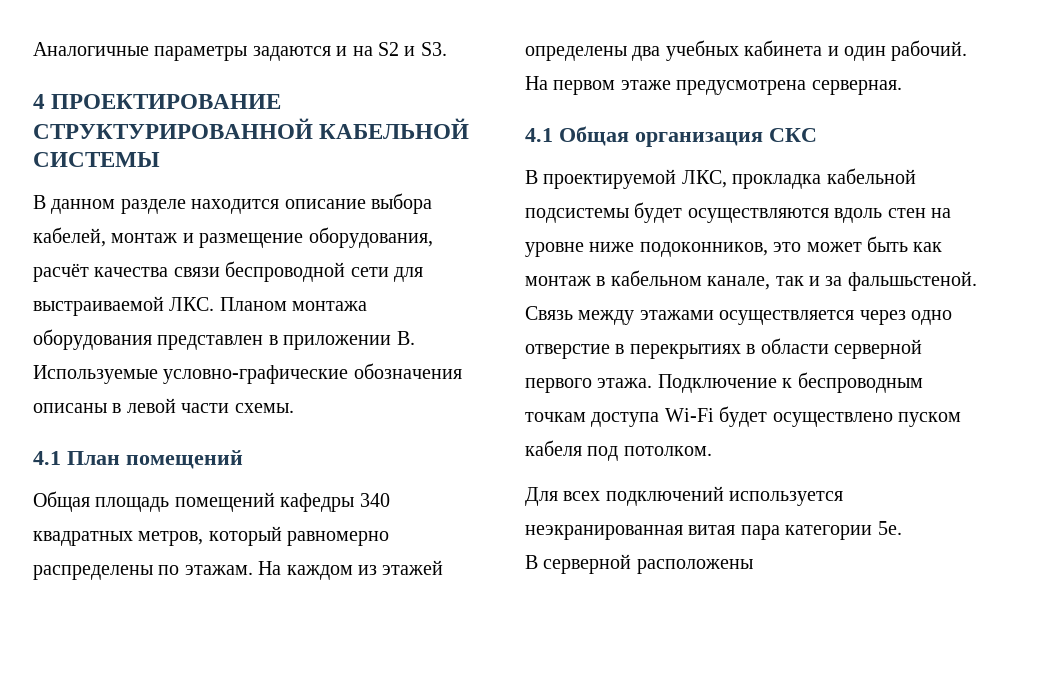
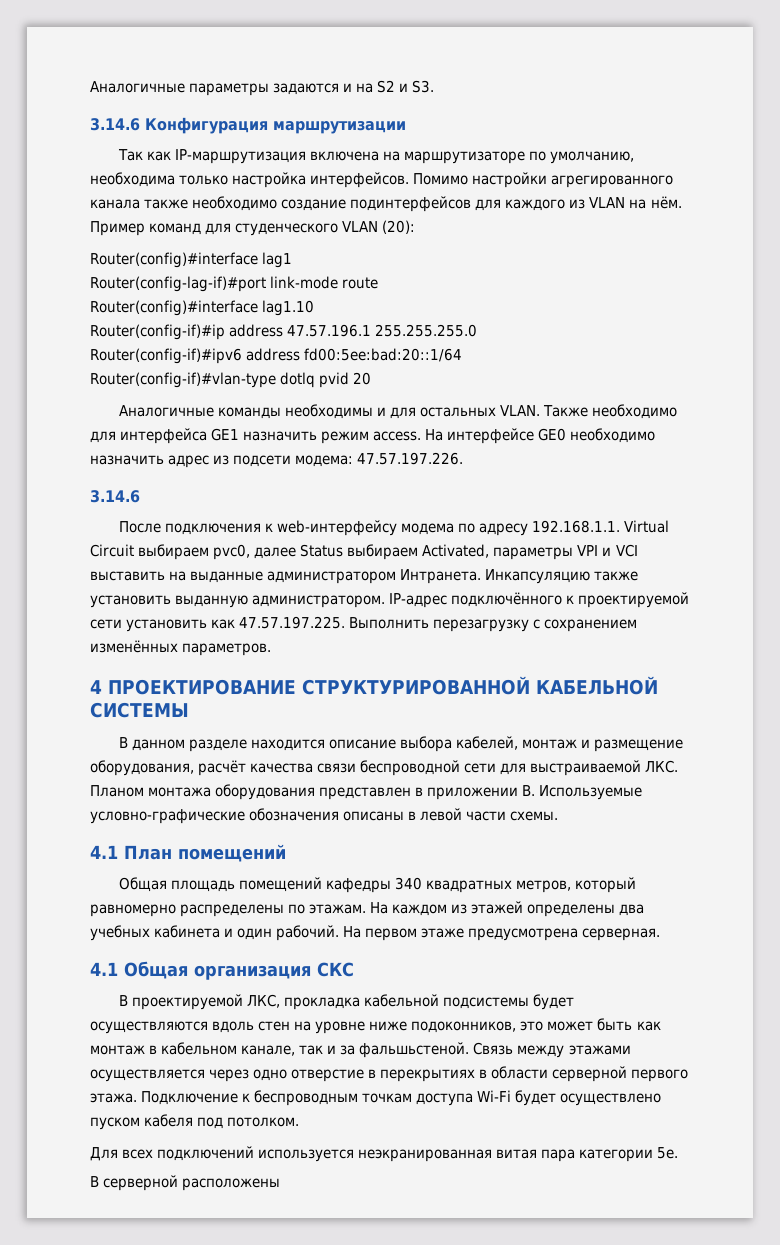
(447, 49) none -> [90,117,406,134] [117,149,635,164] [90,172,674,188] [90,196,682,212] [90,220,416,236] [90,252,293,268] [90,276,379,292] [90,300,315,316] [90,324,478,340] [90,348,463,364] [90,372,372,388] [118,404,678,419] [90,428,656,444] [90,452,464,468] [90,490,140,503] [118,520,670,536] [90,544,638,560] [90,569,639,584] [90,592,690,608] [90,616,638,632] [90,640,272,656] // 3.14.6 Конфигурация маршрутизации // Так как IP-маршрутизация включена на маршрутизаторе по умолчанию, необходима только настройка интерфейсов. Помимо настройки агрегированного канала также необходимо создание подинтерфейсов для каждого из VLAN на нём. Пример команд для студенческого VLAN (20): // Router(config)#interface lag1 // Router(config-lag-if)#port link-mode route // Router(config)#interface lag1.10 // Router(config-if)#ip address 47.57.196.1 255.255.255.0 // Router(config-if)#ipv6 address fd00:5ee:bad:20::1/64 // Router(config-if)#vlan-type dotlq pvid 20 // Аналогичные команды необходимы и для остальных VLAN. Также необходимо для интерфейса GE1 назначить режим access. На интерфейсе GE0 необходимо назначить адрес из подсети модема: 47.57.197.226. // 3.14.6 // После подключения к web-интерфейсу модема по адресу 192.168.1.1. Virtual Circuit выбираем pvc0, далее Status выбираем Activated, параметры VPI и VCI выставить на выданные администратором Интранета. Инкапсуляцию также установить выданную администратором. IP-адрес подключённого к проектируемой сети установить как 47.57.197.225. Выполнить перезагрузку с сохранением изменённых параметров.

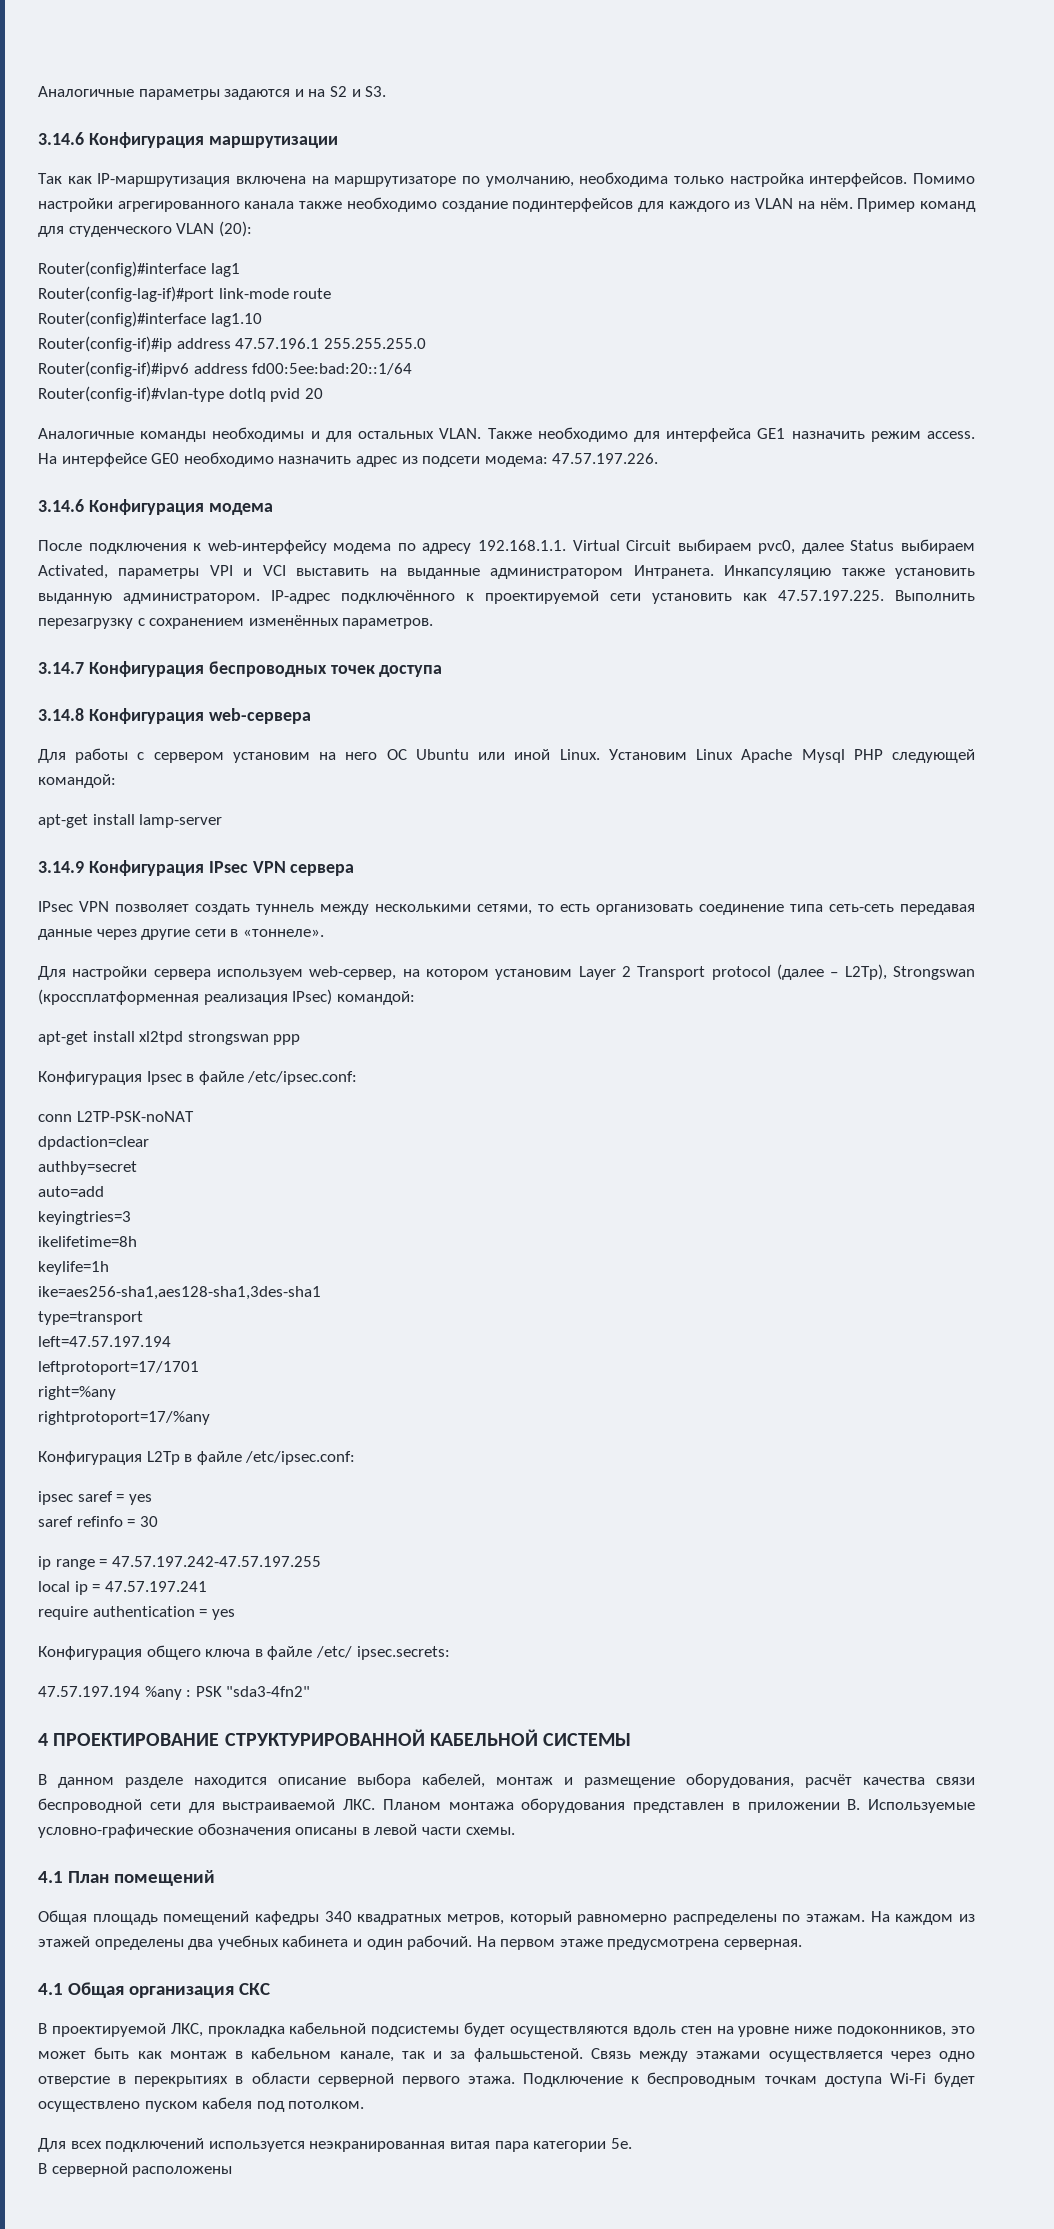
(140, 496) none -> [88,499,273,515] Конфигурация модема
(272, 649) none -> [38,661,443,677] [38,708,311,724] [38,748,976,763] [38,774,116,788] [38,814,223,828] [38,860,355,876] [38,901,975,915] [38,929,324,940] [38,964,976,980] [38,989,415,1005] [38,1031,301,1045] [38,1071,358,1085] [38,1111,194,1122] [38,1136,149,1150] [38,1161,137,1175] [38,1186,104,1197] [38,1211,131,1225] [38,1236,137,1247] [38,1261,109,1275] [38,1286,321,1300] [38,1311,143,1325] [38,1336,171,1347] [38,1361,199,1375] [38,1386,116,1400] [38,1411,210,1425] [38,1451,356,1465] [38,1491,152,1505] [38,1516,158,1527] [38,1556,321,1570] [38,1581,207,1595] [38,1606,235,1620] [38,1645,450,1660] [38,1686,311,1700] // 3.14.7 Конфигурация беспроводных точек доступа // 3.14.8 Конфигурация web-сервера // Для работы с сервером установим на него ОС Ubuntu или иной Linux. Установим Linux Apache Mysql PHP следующей командой: // apt-get install lamp-server // 3.14.9 Конфигурация IPsec VPN сервера // IPsec VPN позволяет создать туннель между несколькими сетями, то есть организовать соединение типа сеть-сеть передавая данные через другие сети в «тоннеле». // Для настройки сервера используем web-сервер, на котором установим Layer 2 Transport protocol (далее – L2Tp), Strongswan (кроссплатформенная реализация IPsec) командой: // apt-get install xl2tpd strongswan ppp // Конфигурация Ipsec в файле /etc/ipsec.conf: // conn L2TP-PSK-noNAT // dpdaction=clear // authby=secret // auto=add // keyingtries=3 // ikelifetime=8h // keylife=1h // ike=aes256-sha1,aes128-sha1,3des-sha1 // type=transport // left=47.57.197.194 // leftprotoport=17/1701 // right=%any // rightprotoport=17/%any // Конфигурация L2Tp в файле /etc/ipsec.conf: // ipsec saref = yes // saref refinfo = 30 // ip range = 47.57.197.242-47.57.197.255 // local ip = 47.57.197.241 // require authentication = yes // Конфигурация общего ключа в файле /etc/ ipsec.secrets: // 47.57.197.194 %any : PSK "sda3-4fn2"

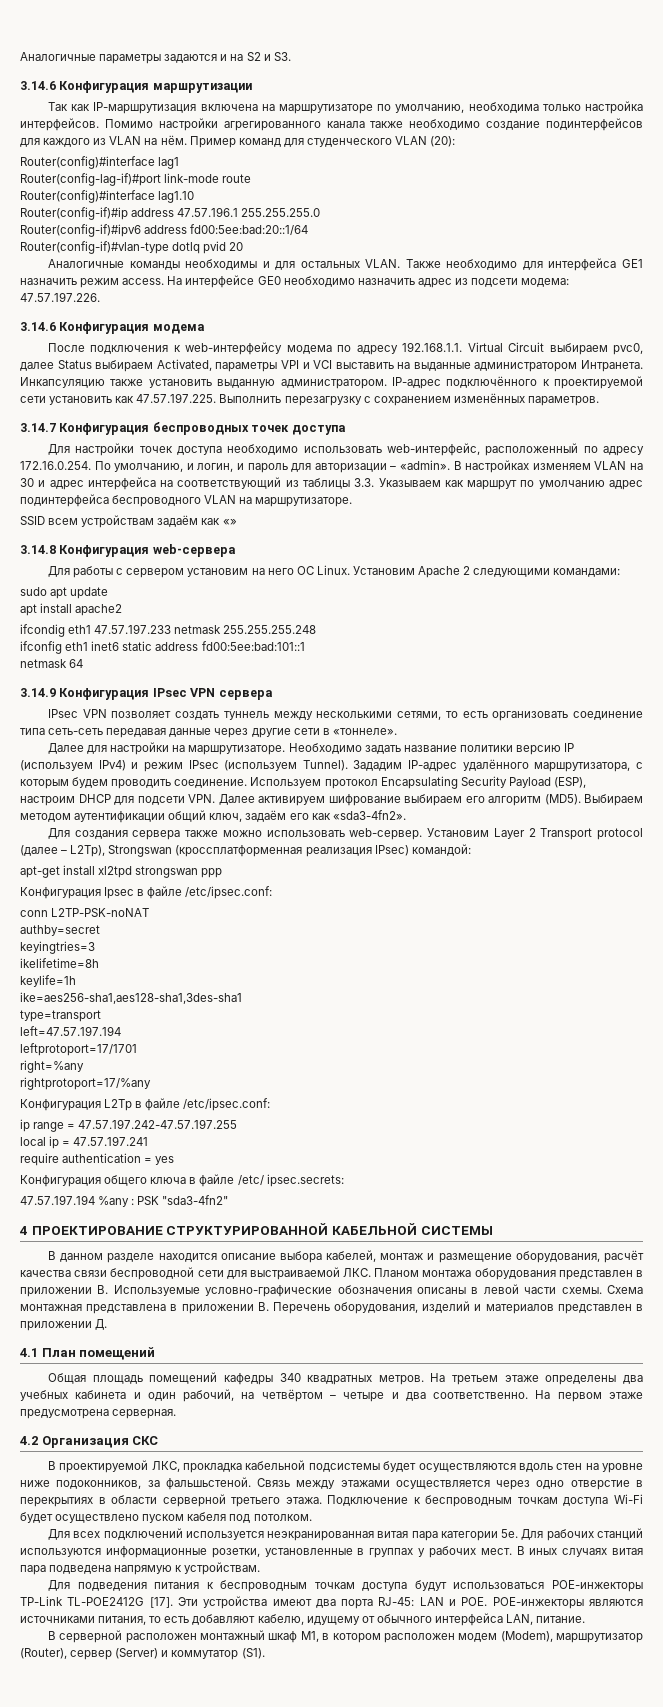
(443, 671) none -> [48,443,644,456] [20,460,644,473] [20,477,643,490] [20,494,353,507] [20,515,237,528] // Для настройки точек доступа необходимо использовать web-интерфейс, расположенный по адресу 172.16.0.254. По умолчанию, и логин, и пароль для авторизации – «admin». В настройках изменяем VLAN на 30 и адрес интерфейса на соответствующий из таблицы 3.3. Указываем как маршрут по умолчанию адрес подинтерфейса беспроводного VLAN на маршрутизаторе. // SSID всем устройствам задаём как «»
[415,749,976,763] [38,774,116,788] [38,814,223,828] Ubuntu или иной Linux. Установим Linux Apache Mysql PHP следующей командой: // apt-get install lamp-server -> [316,565,621,578] [20,587,109,599] [20,603,123,616] [20,624,317,637] [20,641,305,654] [20,659,84,668] Linux. Установим Apache 2 следующими командами: // sudo apt update // apt install apache2 // ifcondig eth1 47.57.197.233 netmask 255.255.255.248 // ifconfig eth1 inet6 static address fd00:5ee:bad:101::1 // netmask 64
[38,966,573,980] Для настройки сервера используем web-сервер, на котором установим -> [48,742,575,755] [20,759,643,772] [20,776,586,789] [20,794,643,806] [20,810,406,823] [48,828,490,840] Далее для настройки на маршрутизаторе. Необходимо задать название политики версию IP (используем IPv4) и режим IPsec (используем Tunnel). Зададим IP-адрес удалённого маршрутизатора, с которым будем проводить соединение. Используем протокол Encapsulating Security Payload (ESP), настроим DHCP для подсети VPN. Далее активируем шифрование выбираем его алгоритм (MD5). Выбираем методом аутентификации общий ключ, задаём его как «sda3-4fn2». // Для создания сервера также можно использовать web-сервер. Установим
[38,1136,149,1150] // dpdaction=clear -> (150, 912) none
[38,1186,104,1197] // auto=add -> (100, 930) none
[38,1491,152,1505] [38,1516,158,1527] // ipsec saref = yes // saref refinfo = 30 -> (271, 1104) none
(515, 1831) none -> [606,1285,643,1294] [20,1301,643,1314] [20,1319,108,1331] Схема монтажная представлена в приложении В. Перечень оборудования, изделий и материалов представлен в приложении Д.
[446,1911,975,1925] [38,1936,90,1947] метров, который равномерно распределены по этажам. На каждом из этажей -> [378,1373,539,1385] метров. На третьем этаже
[407,1935,473,1950] рабочий. -> [183,1389,529,1402] рабочий, на четвёртом – четыре и два соответственно.
[38,1982,234,1998] 4.1 Общая организация -> [20,1436,129,1448] 4.2 Организация
[951,2026,976,2034] [38,2047,442,2062] это может быть как монтаж в кабельном канале, так и -> (142, 1484) none
[401,2076,460,2087] первого -> [231,1497,281,1507] третьего
[38,2163,233,2177] // В серверной расположены -> [521,1528,643,1541] [20,1546,643,1558] [20,1562,261,1575] [48,1580,643,1592] [20,1596,644,1609] [20,1613,586,1626] [48,1630,644,1643] [20,1648,265,1660] Для рабочих станций используются информационные розетки, установленные в группах у рабочих мест. В иных случаях витая пара подведена напрямую к устройствам. // Для подведения питания к беспроводным точкам доступа будут использоваться POE-инжекторы TP-Link TL-POE2412G [17]. Эти устройства имеют два порта RJ-45: LAN и POE. POE-инжекторы являются источниками питания, то есть добавляют кабелю, идущему от обычного интерфейса LAN, питание. // В серверной расположен монтажный шкаф M1, в котором расположен модем (Modem), маршрутизатор (Router), сервер (Server) и коммутатор (S1).

